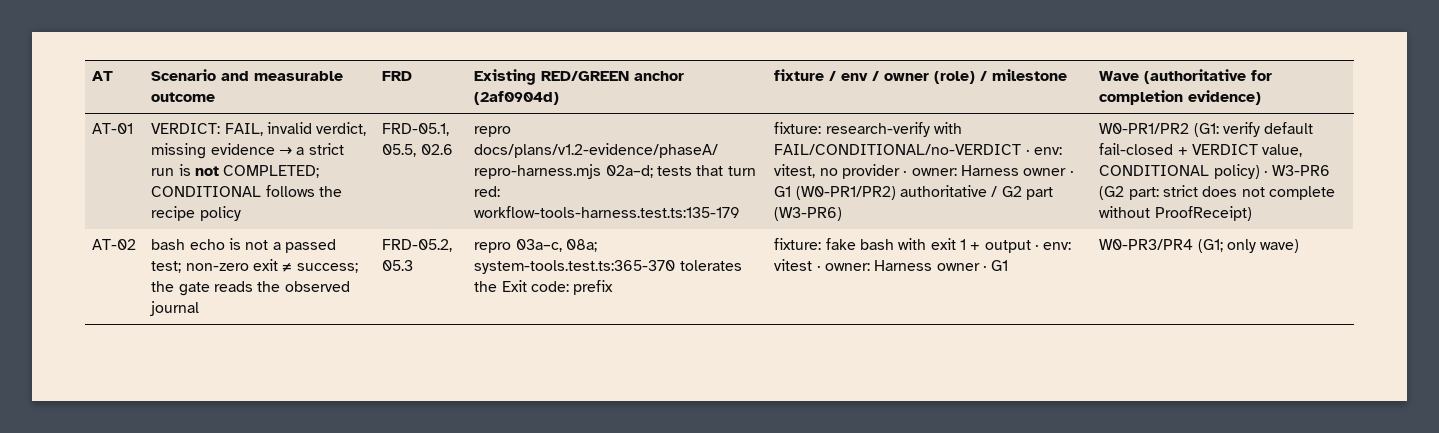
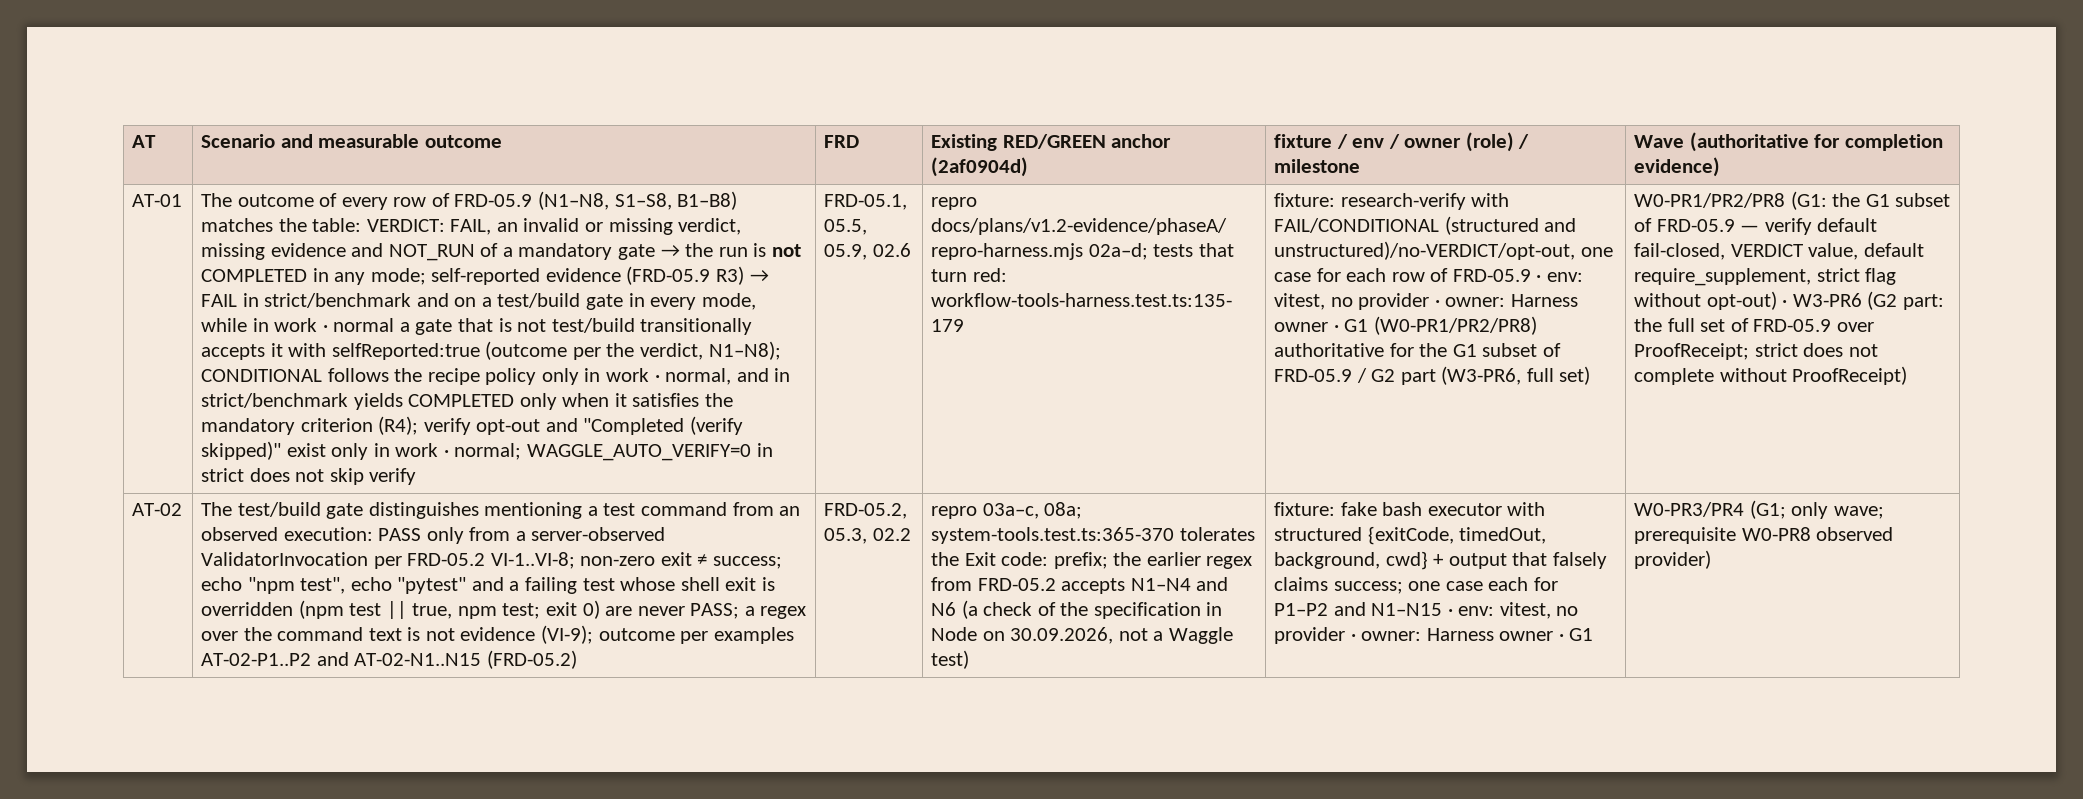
[151,122,367,136] [151,143,344,159] [151,164,320,178] VERDICT: FAIL, invalid verdict, missing evidence → a strict run is not COMPLETED; -> [201,191,738,210] [201,218,742,235] [201,243,801,261] [201,266,769,285] [201,293,756,310] [201,318,753,335] [201,341,781,360] The outcome of every row of FRD-05.9 (N1–N8, S1–S8, B1–B8) matches the table: VERDICT: FAIL, an invalid or missing verdict, missing evidence and NOT_RUN of a mandatory gate → the run is not COMPLETED in any mode; self-reported evidence (FRD-05.9 R3) → FAIL in strict/benchmark and on a test/build gate in every mode, while in work · normal a gate that is not test/build transitionally accepts it with selfReported:true (outcome per the verdict, N1–N8);
(241, 213) none -> [541,368,791,385] [201,393,733,410] [201,416,743,435] [201,441,773,461] [201,468,417,485] only in work · normal, and in strict/benchmark yields COMPLETED only when it satisfies the mandatory criterion (R4); verify opt-out and "Completed (verify skipped)" exist only in work · normal; WAGGLE_AUTO_VERIFY=0 in strict does not skip verify
(417, 150) none -> [824,244,868,260] 05.9,
[774,144,1022,155] FAIL/CONDITIONAL/no-VERDICT -> [1274,216,1577,235] [1274,241,1613,260] [1274,268,1531,282] FAIL/CONDITIONAL (structured and unstructured)/no-VERDICT/opt-out, one case for each row of FRD-05.9
[795,185,1053,200] [774,207,843,221] [1099,122,1314,137] [1099,143,1303,157] [1099,164,1331,179] [1099,186,1159,200] (W0-PR1/PR2) authoritative / G2 part (W3-PR6) | W0-PR1/PR2 (G1: verify default fail-closed + VERDICT value, CONDITIONAL policy) · W3-PR6 (G2 part: -> [1373,316,1537,335] [1274,343,1561,357] [1274,366,1591,385] [1634,191,1951,210] [1634,218,1878,235] [1634,243,1924,260] [1634,268,1897,286] [1634,291,1944,310] [1634,318,1874,332] [1634,343,1750,360] (W0-PR1/PR2/PR8) authoritative for the G1 subset of FRD-05.9 / G2 part (W3-PR6, full set) | W0-PR1/PR2/PR8 (G1: the G1 subset of FRD-05.9 — verify default fail-closed, VERDICT value, default require_supplement, strict flag without opt-out) · W3-PR6 (G2 part: the full set of FRD-05.9 over ProofReceipt;
[151,238,336,253] [151,259,358,273] [151,281,350,296] [150,301,200,316] bash echo is not a passed test; non-zero exit ≠ success; the gate reads the observed journal -> [201,502,801,519] [201,527,666,544] [201,552,782,569] [201,577,775,594] [201,600,807,619] [201,625,794,644] [201,650,577,669] The test/build gate distinguishes mentioning a test command from an observed execution: PASS only from a server-observed ValidatorInvocation per FRD-05.2 VI-1..VI-8; non-zero exit ≠ success; echo "npm test", echo "pytest" and a failing test whose shell exit is overridden (npm test || true, npm test; exit 0) are never PASS; a regex over the command text is not evidence (VI-9); outcome per examples AT-02-P1..P2 and AT-02-N1..N15 (FRD-05.2)
[382,260,414,271] 05.3 -> [824,528,911,544] 05.3, 02.2
[573,280,614,295] [774,238,1072,253] [774,259,813,271] prefix | fixture: fake bash with exit 1 + output · env: vitest -> [1053,552,1253,569] [931,577,1229,594] [931,600,1223,619] [931,627,1233,644] [931,650,970,669] [1274,502,1546,516] [1274,526,1547,545] [1274,551,1607,570] [1274,577,1558,594] [1274,602,1579,619] [1274,627,1346,644] prefix; the earlier regex from FRD-05.2 accepts N1–N4 and N6 (a check of the specification in Node on 30.09.2026, not a Waggle test) | fixture: fake bash executor with structured {exitCode, timedOut, background, cwd} + output that falsely claims success; one case each for P1–P2 and N1–N15 · env: vitest, no provider
[1260,239,1300,253] wave) -> [1833,506,1884,519] [1634,527,1894,544] [1634,550,1712,569] wave; prerequisite W0-PR8 observed provider)

